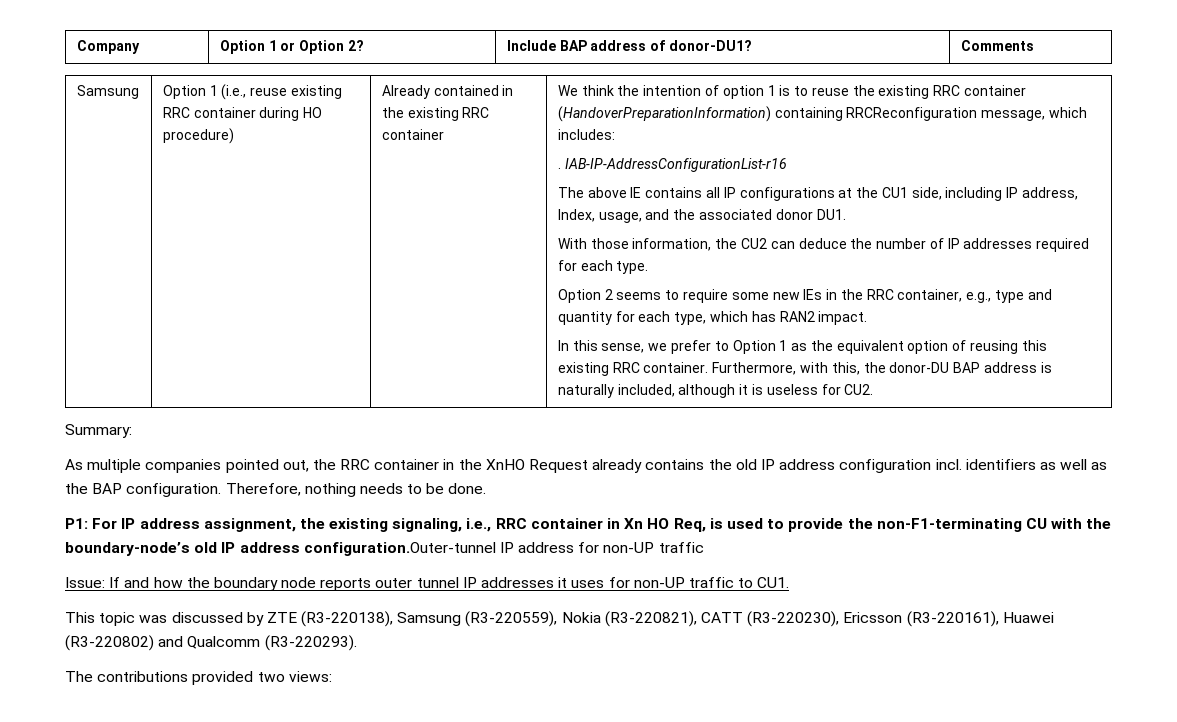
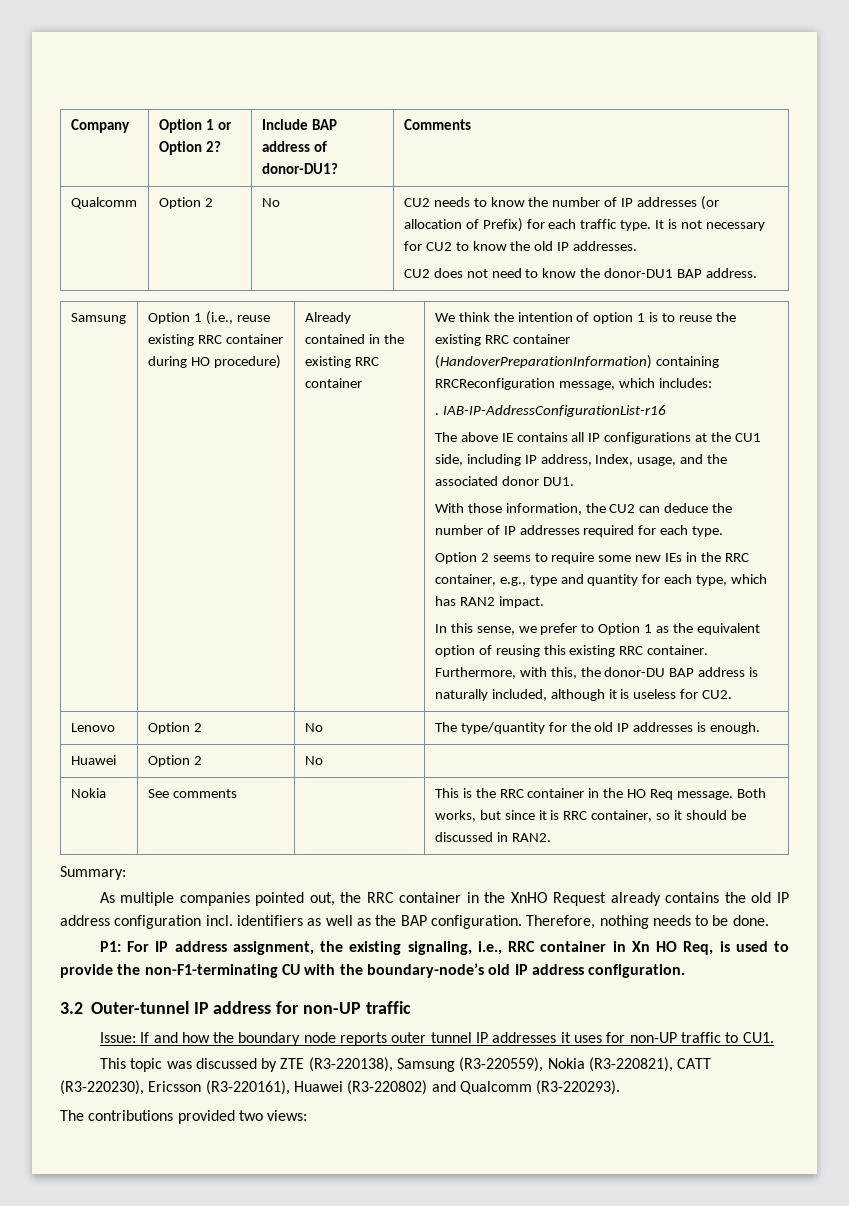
(1034, 45) none -> [70,197,137,209] [158,197,213,209] [261,198,280,207] [403,196,720,210] [403,218,765,232] [403,241,638,251] [403,268,758,278] // Qualcomm | Option 2 | No | CU2 needs to know the number of IP addresses (or allocation of Prefix) for each traffic type. It is not necessary for CU2 to know the old IP addresses. // CU2 does not need to know the donor-DU1 BAP address.
(874, 389) none -> [70,723,115,732] [147,722,202,734] [304,723,323,732] [434,722,761,734] [70,755,116,765] [147,755,202,767] [304,756,323,765] [70,788,106,798] [147,789,237,798] [434,788,766,800] [434,810,746,822] [434,832,551,842] // Lenovo | Option 2 | No | The type/quantity for the old IP addresses is enough. // Huawei | Option 2 | No | // Nokia | See comments | | This is the RRC container in the HO Req message. Both works, but since it is RRC container, so it should be discussed in RAN2.
[303,542,496,556] configuration.Outer-tunnel -> [588,964,686,978] [60,1001,189,1014] configuration. // 3.2 Outer-tunnel

